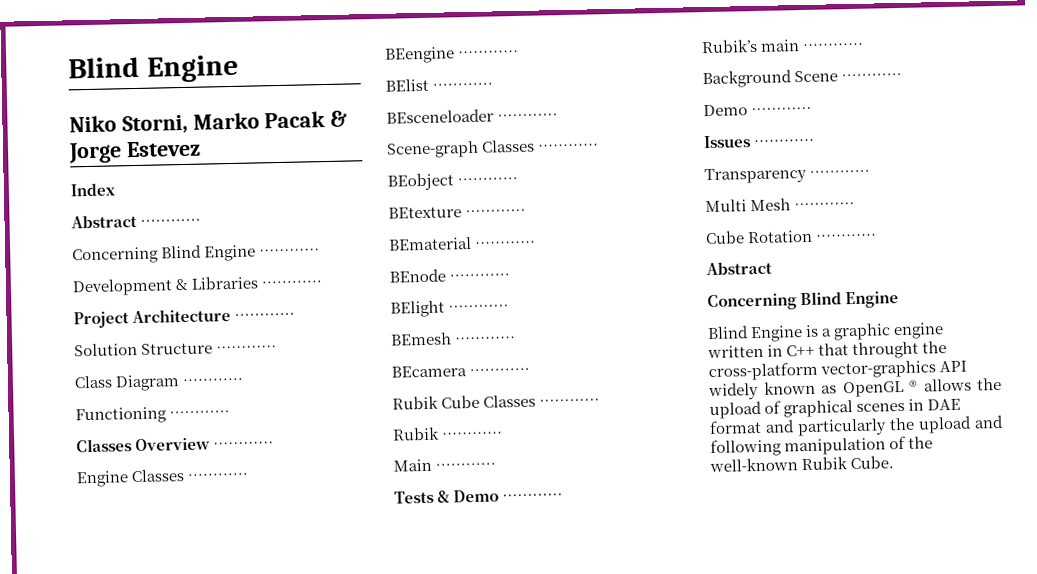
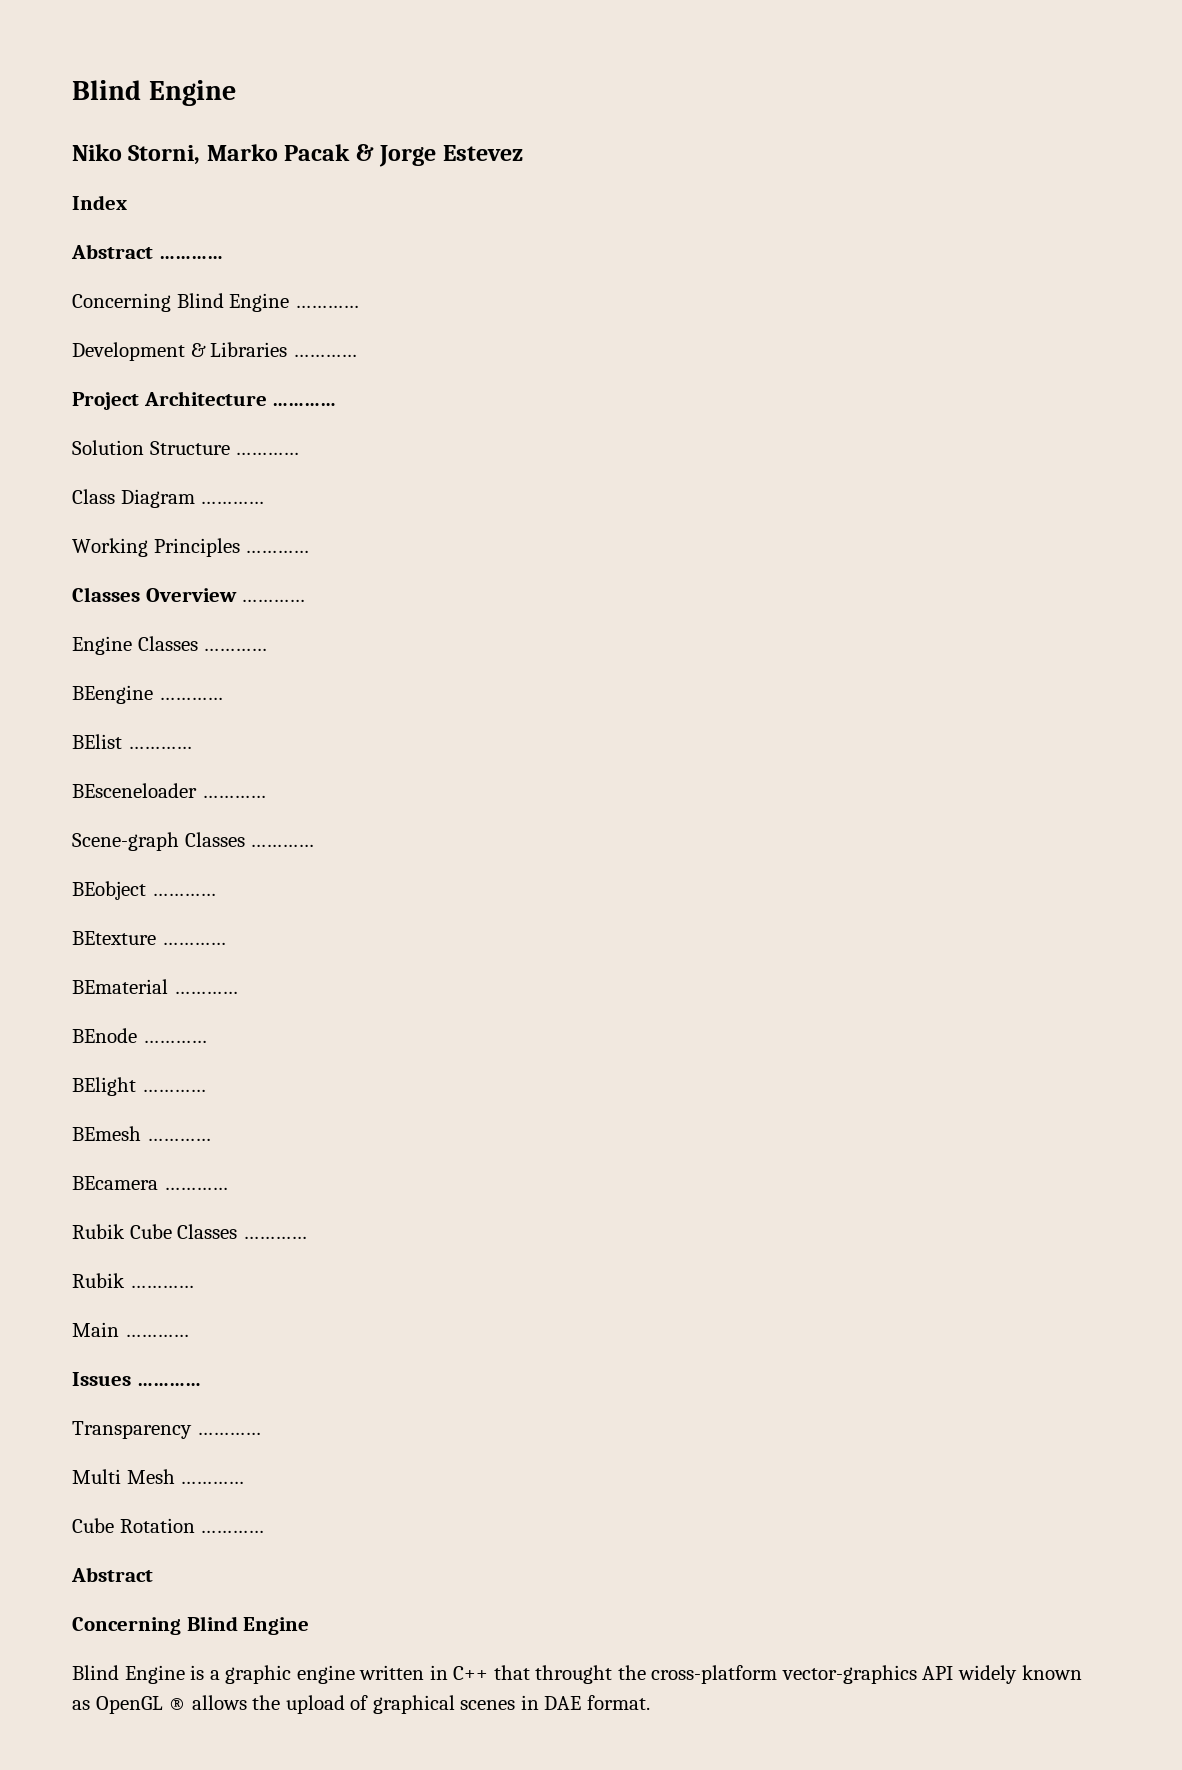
[75,406,167,425] Functioning -> [72,538,240,557] Working Principles
[394,489,564,504] [701,38,865,54] [702,69,903,89] [703,104,813,117] // Tests & Demo ………… // Rubik’s main ………… // Background Scene ………… // Demo ………… -> (189, 1335) none
[709,414,1004,437] [710,435,934,458] [709,455,895,473] format and particularly the upload and following manipulation of the well-known Rubik Cube. -> [586,1695,650,1710] format.

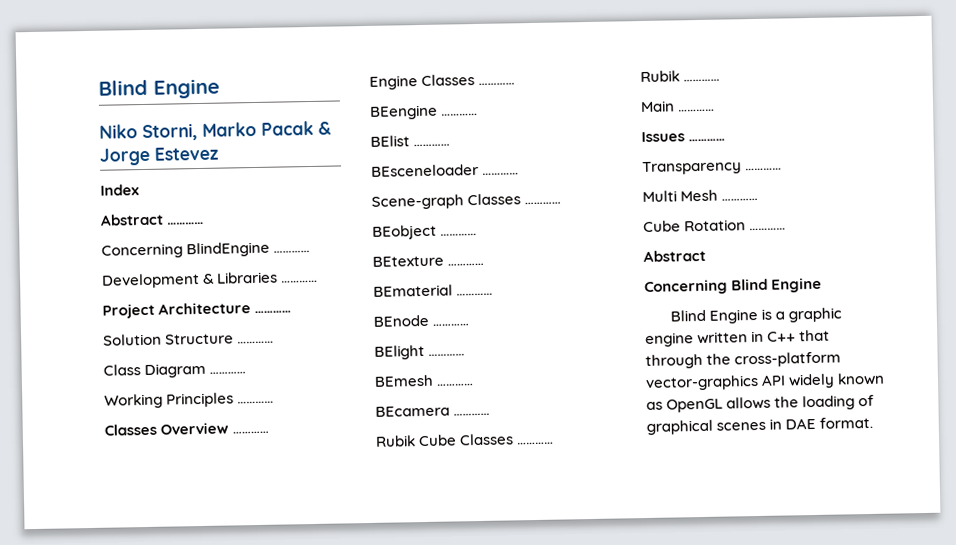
[176,293,290,312] Blind Engine -> [186,241,271,258] BlindEngine
[535,1665,613,1684] throught -> [645,353,703,369] through
[168,1698,187,1710] ® -> (724, 405) none
[285,1695,345,1714] upload -> [802,395,856,411] loading

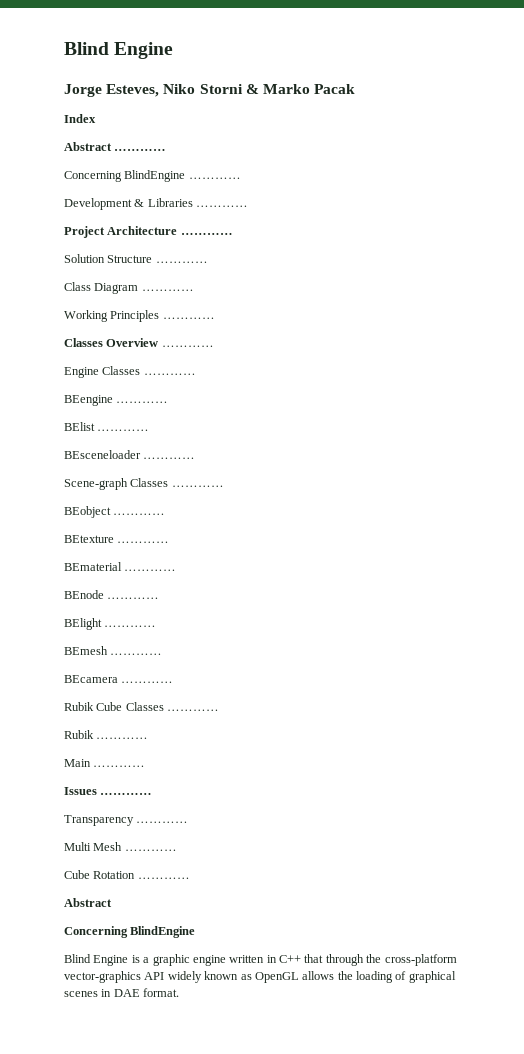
[98,78,220,99] [99,123,198,142] Blind Engine // Niko Storni, -> [64,42,174,59] [64,84,259,97] Blind Engine // Jorge Esteves, Niko Storni &
[318,121,331,135] [99,146,219,166] & Jorge Estevez -> (356, 89) none
[731,277,823,293] Blind Engine -> [130,926,196,938] BlindEngine

